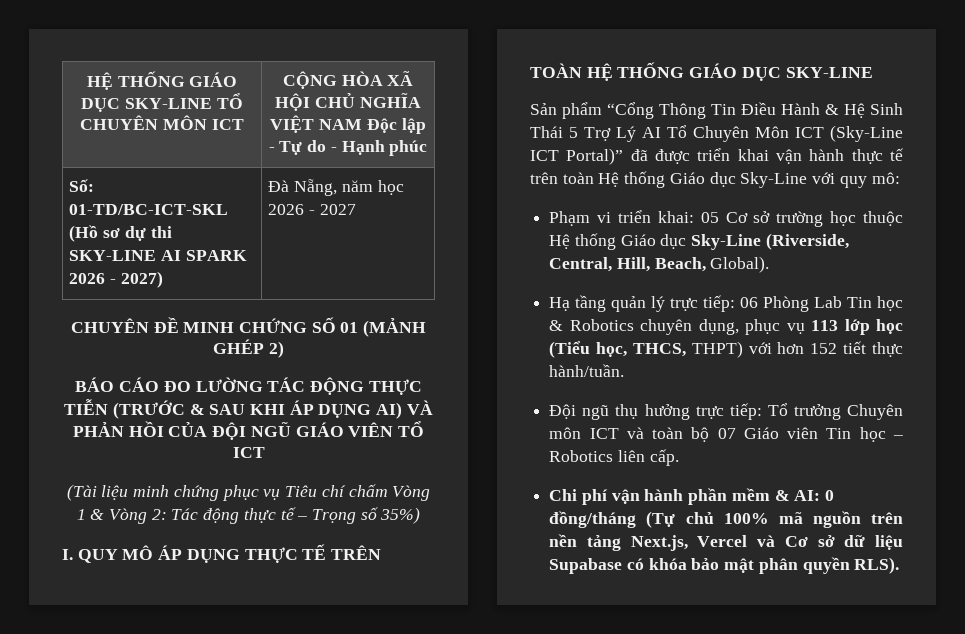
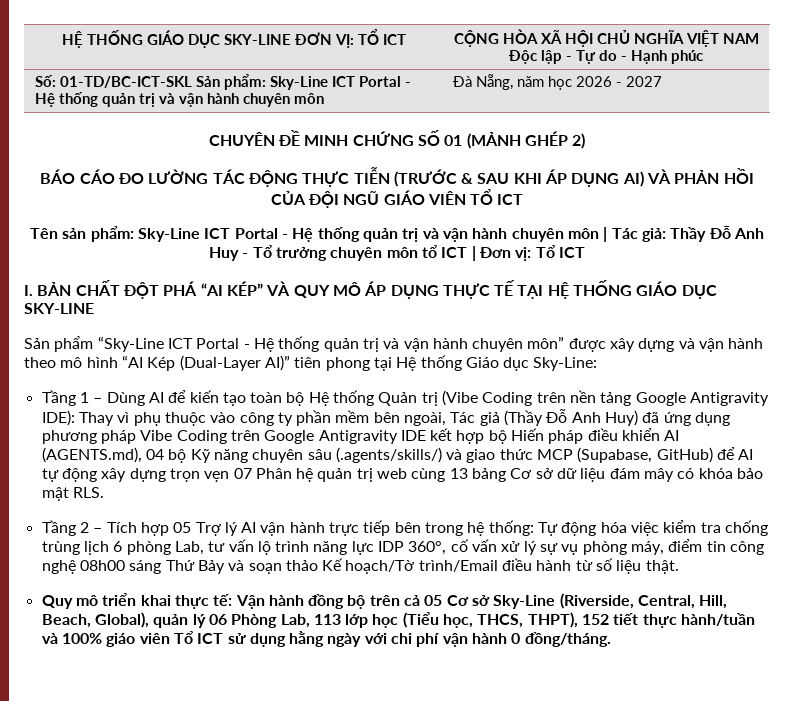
[86,71,238,90] [81,93,243,112] [80,115,207,130] HỆ THỐNG GIÁO DỤC SKY-LINE TỔ CHUYÊN MÔN -> [61,29,379,48] HỆ THỐNG GIÁO DỤC SKY-LINE ĐƠN VỊ: TỔ
[69,225,172,242] [69,250,247,261] [69,271,163,288] (Hồ sơ dự thi SKY-LINE AI SPARK 2026 - 2027) -> [196,74,412,90] [35,92,325,107] Sản phẩm: Sky-Line ICT Portal - Hệ thống quản trị và vận hành chuyên môn
[66,484,431,501] [76,507,421,524] [62,549,73,560] (Tài liệu minh chứng phục vụ Tiêu chí chấm Vòng 1 & Vòng 2: Tác động thực tế – Trọng số 35%) // I. -> [30,226,764,242] [209,245,585,261] [24,280,291,299] Tên sản phẩm: Sky-Line ICT Portal - Hệ thống quản trị và vận hành chuyên môn | Tác giả: Thầy Đỗ Anh Huy - Tổ trưởng chuyên môn tổ ICT | Đơn vị: Tổ ICT // I. BẢN CHẤT ĐỘT PHÁ “AI KÉP” VÀ
[331,545,382,560] [530,63,582,78] TRÊN TOÀN -> [517,285,544,299] TẠI
[607,102,903,119] [530,125,903,142] [530,148,904,165] [530,171,900,188] [549,210,903,227] [549,233,687,250] “Cổng Thông Tin Điều Hành & Hệ Sinh Thái 5 Trợ Lý AI Tổ Chuyên Môn ICT (Sky-Line ICT Portal)” đã được triển khai vận hành thực tế trên toàn Hệ thống Giáo dục Sky-Line với quy mô: // Phạm vi triển khai: 05 Cơ sở trường học thuộc Hệ thống Giáo dục -> [97,336,764,352] [24,355,598,371] [41,390,770,406] [41,409,731,426] [41,428,680,444] [41,447,754,463] [41,468,763,482] [41,487,104,501] [41,520,768,536] [41,539,764,555] [41,558,679,574] [41,593,491,609] “Sky-Line ICT Portal - Hệ thống quản trị và vận hành chuyên môn” được xây dựng và vận hành theo mô hình “AI Kép (Dual-Layer AI)” tiên phong tại Hệ thống Giáo dục Sky-Line: // Tầng 1 – Dùng AI để kiến tạo toàn bộ Hệ thống Quản trị (Vibe Coding trên nền tảng Google Antigravity IDE): Thay vì phụ thuộc vào công ty phần mềm bên ngoài, Tác giả (Thầy Đỗ Anh Huy) đã ứng dụng phương pháp Vibe Coding trên Google Antigravity IDE kết hợp bộ Hiến pháp điều khiển AI (AGENTS.md), 04 bộ Kỹ năng chuyên sâu (.agents/skills/) và giao thức MCP (Supabase, GitHub) để AI tự động xây dựng trọn vẹn 07 Phân hệ quản trị web cùng 13 bảng Cơ sở dữ liệu đám mây có khóa bảo mật RLS. // Tầng 2 – Tích hợp 05 Trợ lý AI vận hành trực tiếp bên trong hệ thống: Tự động hóa việc kiểm tra chống trùng lịch 6 phòng Lab, tư vấn lộ trình năng lực IDP 360°, cố vấn xử lý sự vụ phòng máy, điểm tin công nghệ 08h00 sáng Thứ Bảy và soạn thảo Kế hoạch/Tờ trình/Email điều hành từ số liệu thật. // Quy mô triển khai thực tế: Vận hành đồng bộ trên cả 05 Cơ sở
[710,256,770,273] [549,295,903,312] [549,319,805,335] Global). // Hạ tầng quản lý trực tiếp: 06 Phòng Lab Tin học & Robotics chuyên dụng, phục vụ -> [94,612,310,628] Global), quản lý 06 Phòng Lab,
[691,341,903,358] [549,364,625,377] [549,403,903,420] [549,427,903,442] [549,449,679,466] [549,488,835,505] [549,511,903,528] [549,534,903,551] [549,557,900,574] THPT) với hơn 152 tiết thực hành/tuần. // Đội ngũ thụ hưởng trực tiếp: Tổ trưởng Chuyên môn ICT và toàn bộ 07 Giáo viên Tin học – Robotics liên cấp. // Chi phí vận hành phần mềm & AI: 0 đồng/tháng (Tự chủ 100% mã nguồn trên nền tảng Next.js, Vercel và Cơ sở dữ liệu Supabase có khóa bảo mật phân quyền RLS). -> [527,612,756,628] [41,631,611,647] THPT), 152 tiết thực hành/tuần và 100% giáo viên Tổ ICT sử dụng hằng ngày với chi phí vận hành 0 đồng/tháng.

